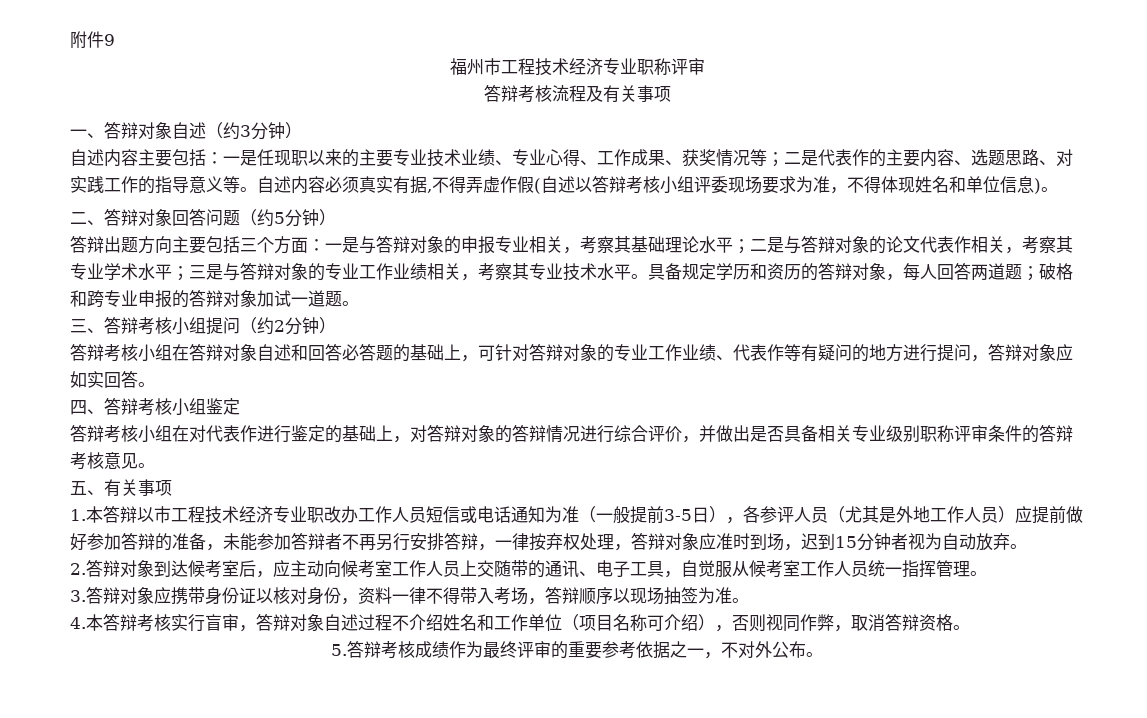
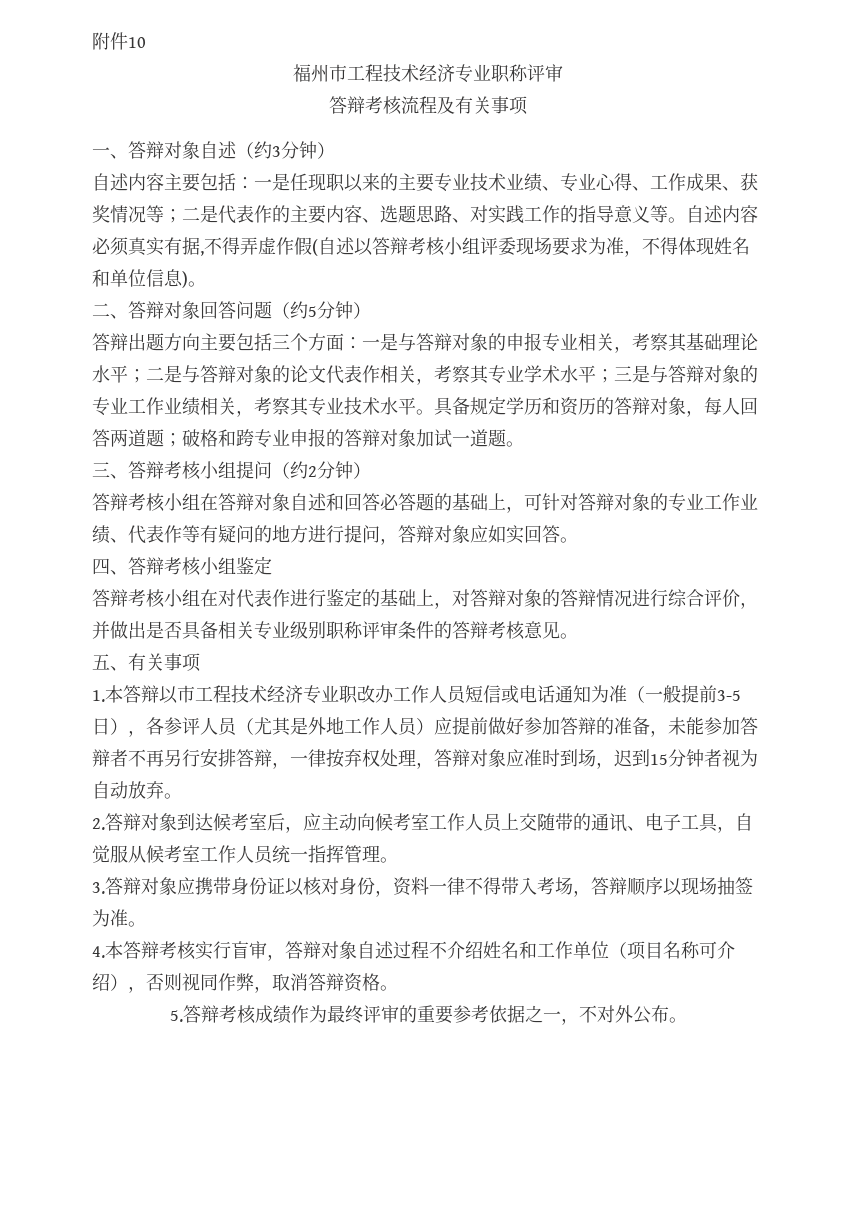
[104,34,115,46] 9 -> [128,37,146,48] 10

